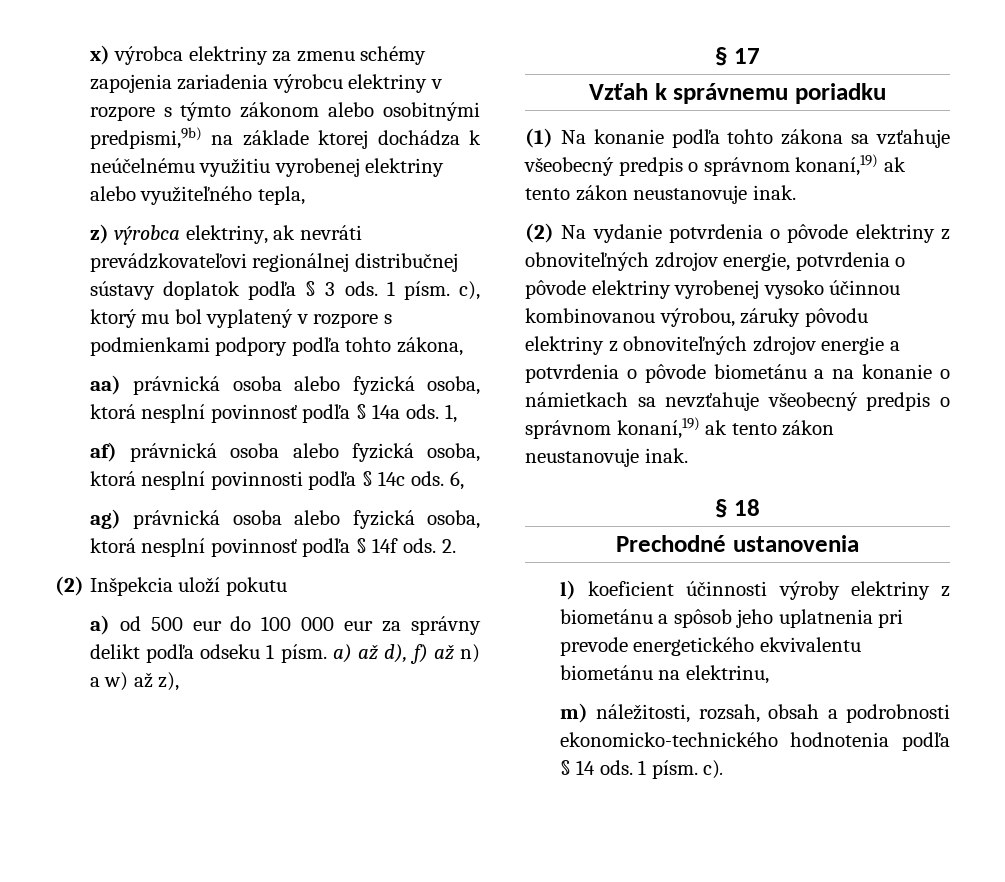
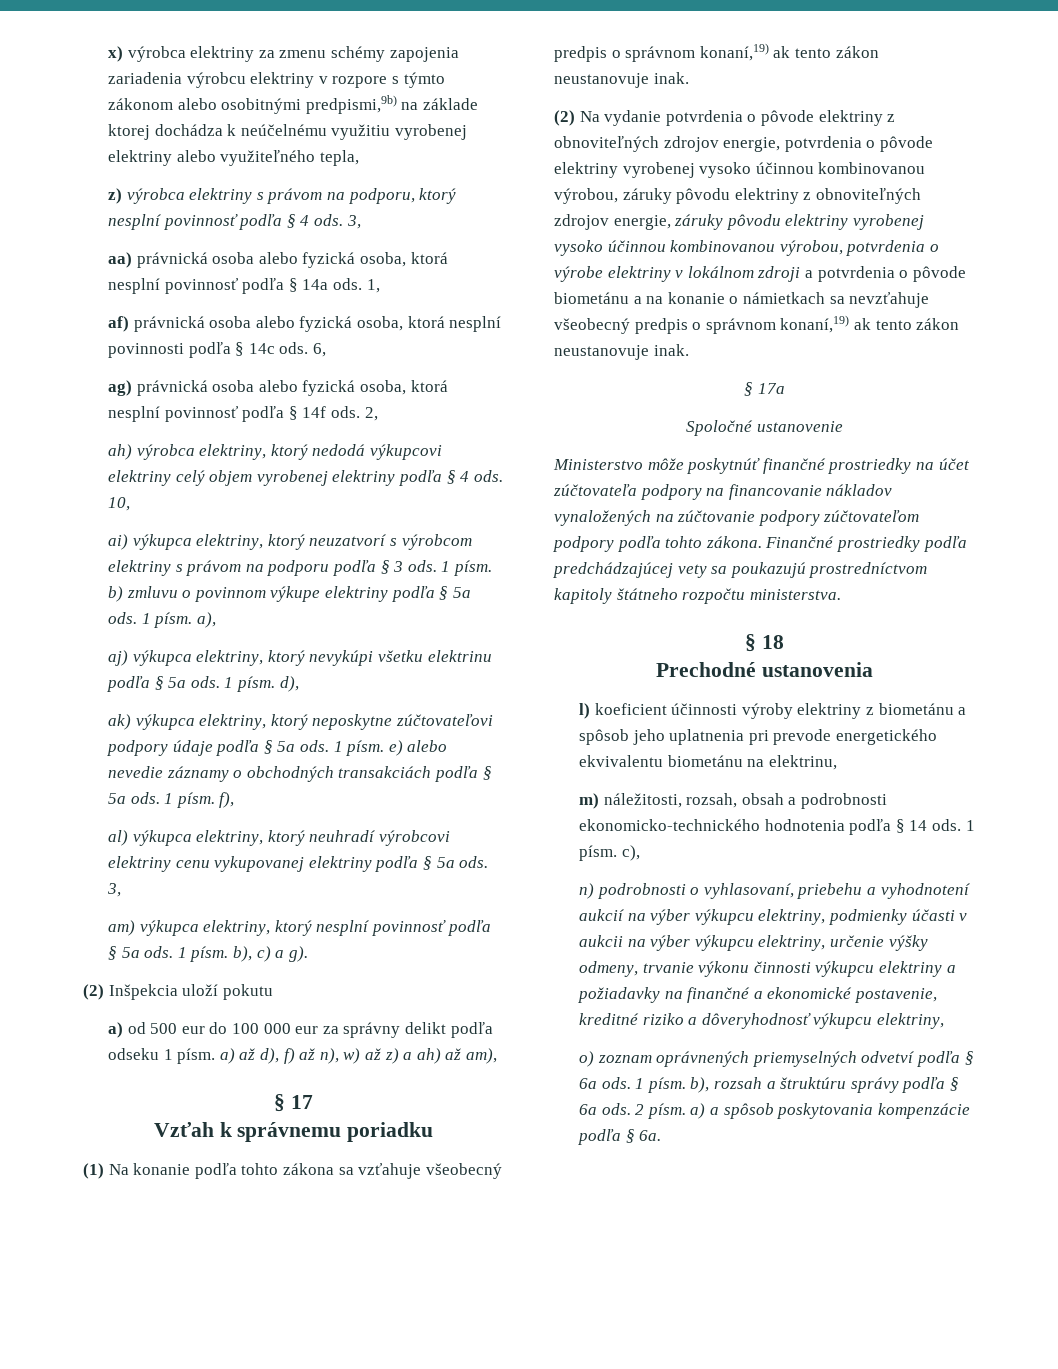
[185,225,362,244] [89,253,458,272] [89,281,480,300] [89,309,393,328] [89,337,463,356] elektriny, ak nevráti prevádzkovateľovi regionálnej distribučnej sústavy doplatok podľa § 3 ods. 1 písm. c), ktorý mu bol vyplatený v rozpore s podmienkami podpory podľa tohto zákona, -> [189,188,457,204] [108,214,361,230] elektriny s právom na podporu, ktorý nesplní povinnosť podľa § 4 ods. 3,
[441,539,456,553] 2. -> [364,407,378,421] [108,444,443,460] [108,470,503,486] [108,497,131,511] [108,534,472,550] [108,560,493,576] [108,586,471,602] [108,612,216,628] [108,650,492,666] [107,676,299,692] [108,714,494,730] [107,740,448,756] [108,766,492,782] [108,792,235,808] [108,830,451,846] [108,856,489,872] [107,883,122,897] [108,920,491,936] [108,946,308,962] 2, // ah) výrobca elektriny, ktorý nedodá výkupcovi elektriny celý objem vyrobenej elektriny podľa § 4 ods. 10, // ai) výkupca elektriny, ktorý neuzatvorí s výrobcom elektriny s právom na podporu podľa § 3 ods. 1 písm. b) zmluvu o povinnom výkupe elektriny podľa § 5a ods. 1 písm. a), // aj) výkupca elektriny, ktorý nevykúpi všetku elektrinu podľa § 5a ods. 1 písm. d), // ak) výkupca elektriny, ktorý neposkytne zúčtovateľovi podpory údaje podľa § 5a ods. 1 písm. e) alebo nevedie záznamy o obchodných transakciách podľa § 5a ods. 1 písm. f), // al) výkupca elektriny, ktorý neuhradí výrobcovi elektriny cenu vykupovanej elektriny podľa § 5a ods. 3, // am) výkupca elektriny, ktorý nesplní povinnosť podľa § 5a ods. 1 písm. b), c) a g).
[459,644,480,663] [89,672,180,691] n) a w) až z), -> [319,1048,497,1064] n), w) až z) a ah) až am),
[821,336,885,355] energie -> [613,214,924,230] [554,240,939,256] [554,266,801,282] energie, záruky pôvodu elektriny vyrobenej vysoko účinnou kombinovanou výrobou, potvrdenia o výrobe elektriny v lokálnom zdroji
(688, 455) none -> [744,382,785,396] [686,420,843,436] [553,458,970,474] [553,484,893,500] [554,510,920,526] [553,536,967,552] [553,562,928,578] [554,588,841,604] // § 17a // Spoločné ustanovenie // Ministerstvo môže poskytnúť finančné prostriedky na účet zúčtovateľa podpory na financovanie nákladov vynaložených na zúčtovanie podpory zúčtovateľom podpory podľa tohto zákona. Finančné prostriedky podľa predchádzajúcej vety sa poukazujú prostredníctvom kapitoly štátneho rozpočtu ministerstva.
[703,760,725,779] c). -> [621,845,640,861] [579,883,970,899] [579,909,968,925] [579,935,928,951] [579,961,956,977] [578,987,938,1003] [579,1013,945,1029] [579,1051,974,1067] [579,1077,960,1093] [579,1103,970,1119] [578,1129,662,1145] c), // n) podrobnosti o vyhlasovaní, priebehu a vyhodnotení aukcií na výber výkupcu elektriny, podmienky účasti v aukcii na výber výkupcu elektriny, určenie výšky odmeny, trvanie výkonu činnosti výkupcu elektriny a požiadavky na finančné a ekonomické postavenie, kreditné riziko a dôveryhodnosť výkupcu elektriny, // o) zoznam oprávnených priemyselných odvetví podľa § 6a ods. 1 písm. b), rozsah a štruktúru správy podľa § 6a ods. 2 písm. a) a spôsob poskytovania kompenzácie podľa § 6a.

